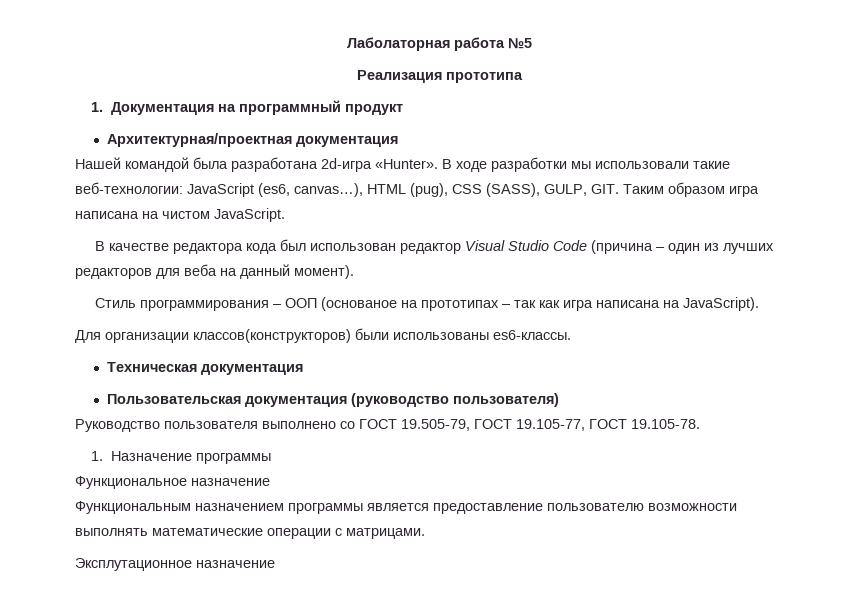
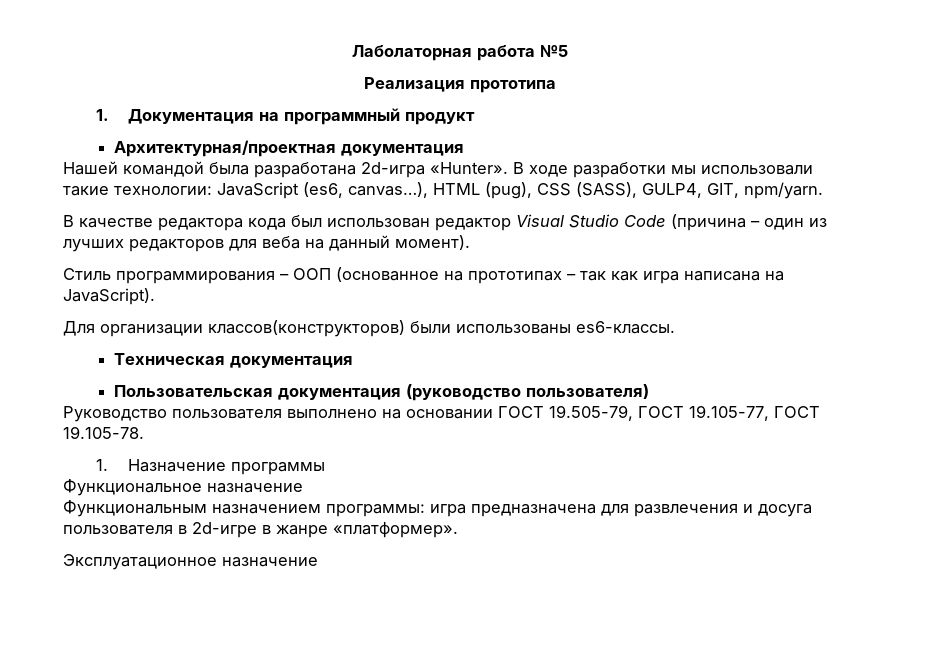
[75,182,183,194] веб-технологии: -> [114,186,212,195] технологии:
[544,182,759,197] [75,208,285,222] GULP, GIT. Таким образом игра написана на чистом JavaScript. -> [642,182,823,199] GULP4, GIT, npm/yarn.
[320,297,397,311] (основаное -> [336,267,439,282] (основанное
[340,421,355,429] со -> [382,409,493,419] на основании
[288,503,737,514] [75,528,425,539] [75,558,192,571] программы является предоставление пользователю возможности выполнять математические операции с матрицами. // Эксплутационное -> [326,504,812,517] [63,522,458,538] [63,554,217,570] программы: игра предназначена для развлечения и досуга пользователя в 2d-игре в жанре «платформер». // Эксплуатационное

